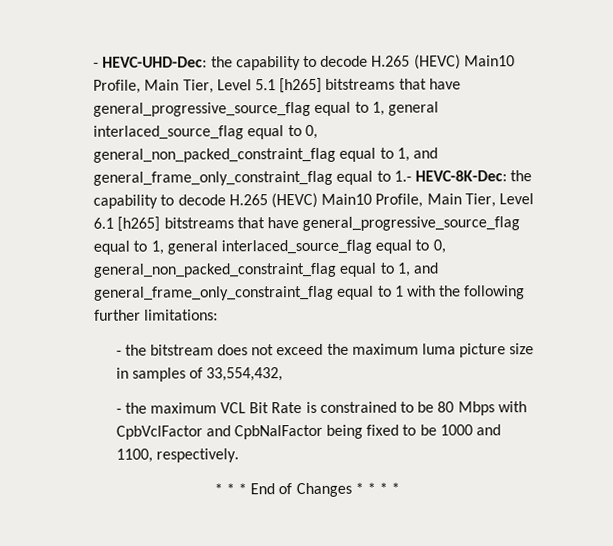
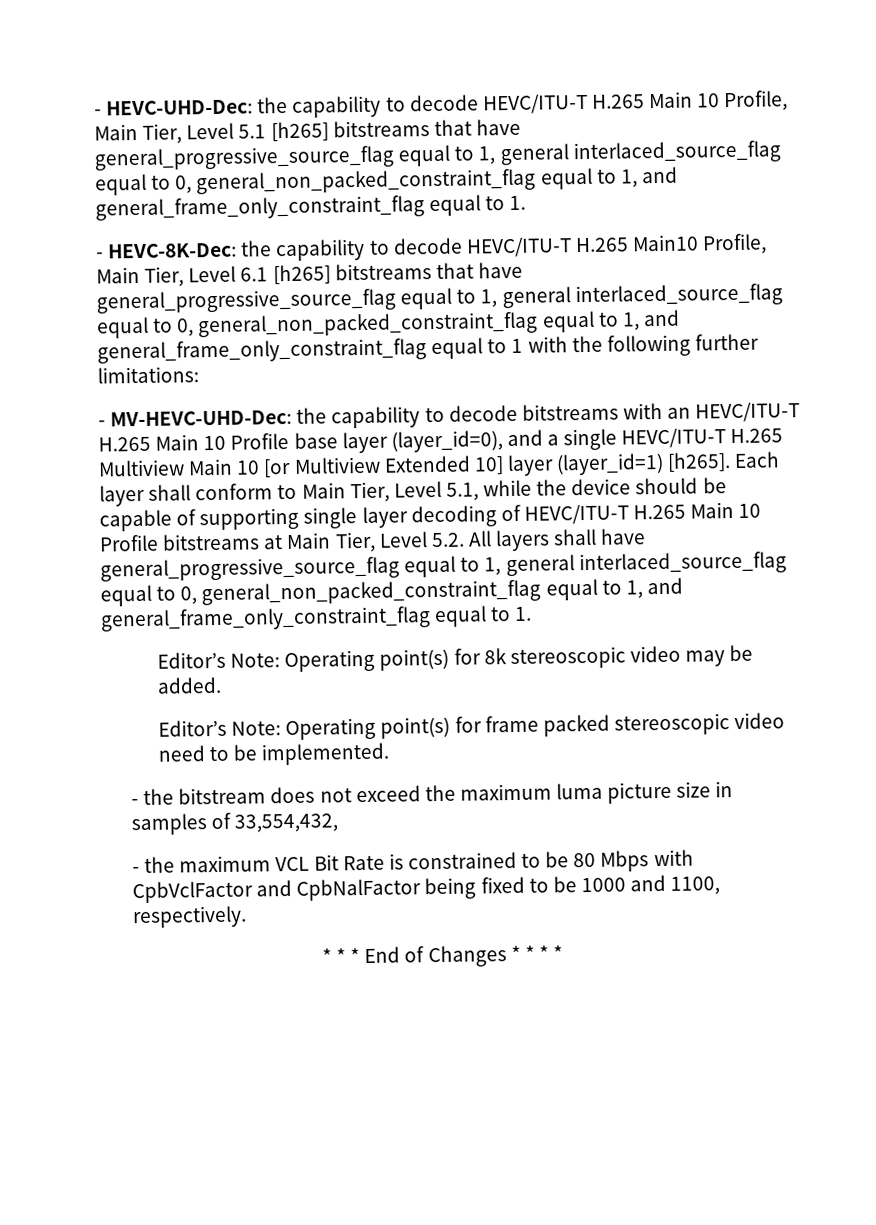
[371,54,515,70] H.265 (HEVC) Main10 -> [482,91,721,115] HEVC/ITU-T H.265 Main 10
[393,170,412,182] 1.- -> [509,195,527,211] [96,252,105,259] 1. // -
[228,192,319,209] H.265 (HEVC) -> [465,237,629,258] HEVC/ITU-T H.265
(219, 315) none -> [98,402,801,429] [98,428,784,454] [98,451,781,478] [99,477,727,507] [99,502,762,532] [99,528,647,553] [100,551,787,582] [100,577,683,607] [100,605,533,632] [157,644,754,673] [157,676,223,694] [158,712,786,741] [158,742,391,766] // - MV-HEVC-UHD-Dec: the capability to decode bitstreams with an HEVC/ITU-T H.265 Main 10 Profile base layer (layer_id=0), and a single HEVC/ITU-T H.265 Multiview Main 10 [or Multiview Extended 10] layer (layer_id=1) [h265]. Each layer shall conform to Main Tier, Level 5.1, while the device should be capable of supporting single layer decoding of HEVC/ITU-T H.265 Main 10 Profile bitstreams at Main Tier, Level 5.2. All layers shall have general_progressive_source_flag equal to 1, general interlaced_source_flag equal to 0, general_non_packed_constraint_flag equal to 1, and general_frame_only_constraint_flag equal to 1. // Editor’s Note: Operating point(s) for 8k stereoscopic video may be added. // Editor’s Note: Operating point(s) for frame packed stereoscopic video need to be implemented.

